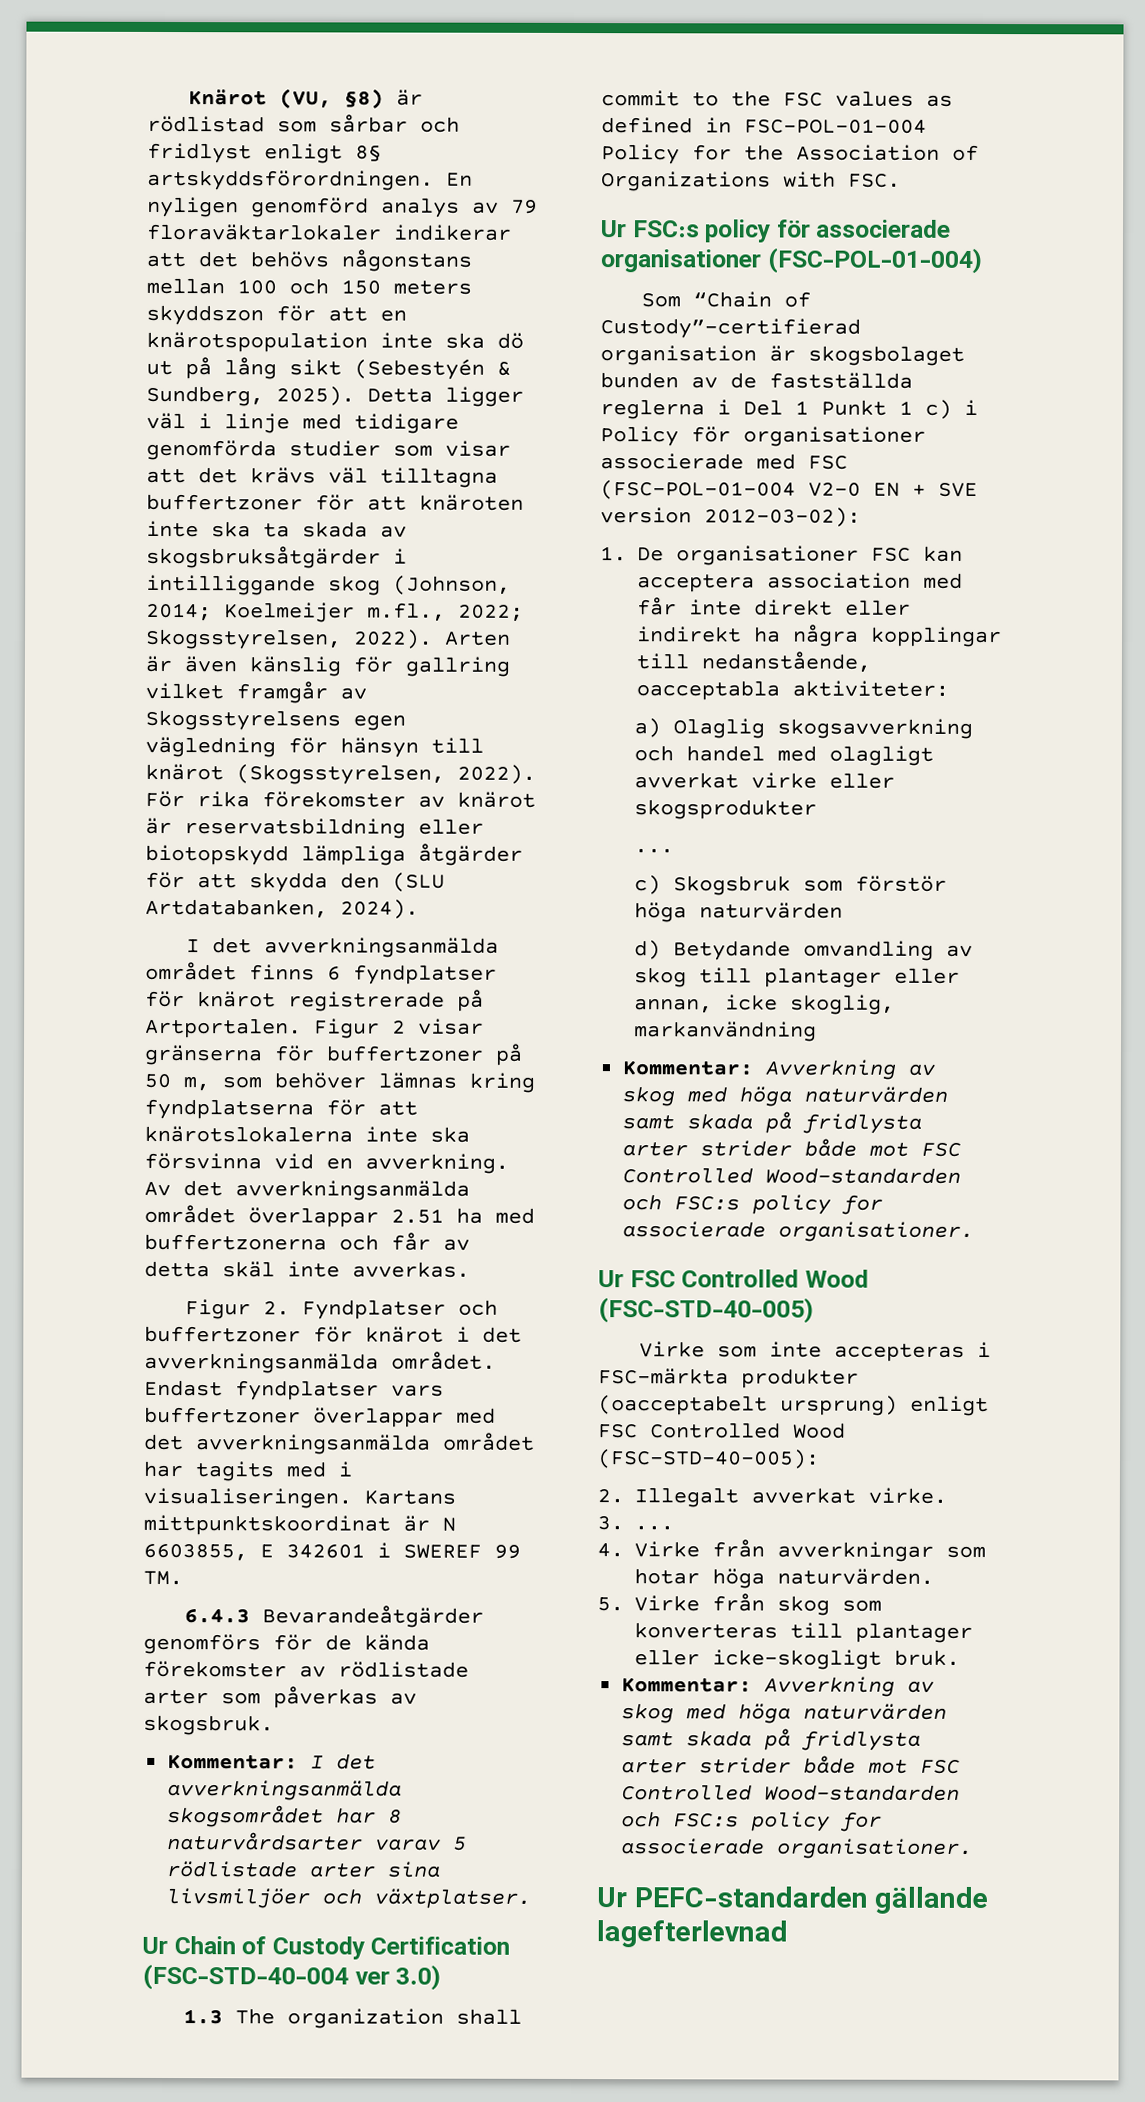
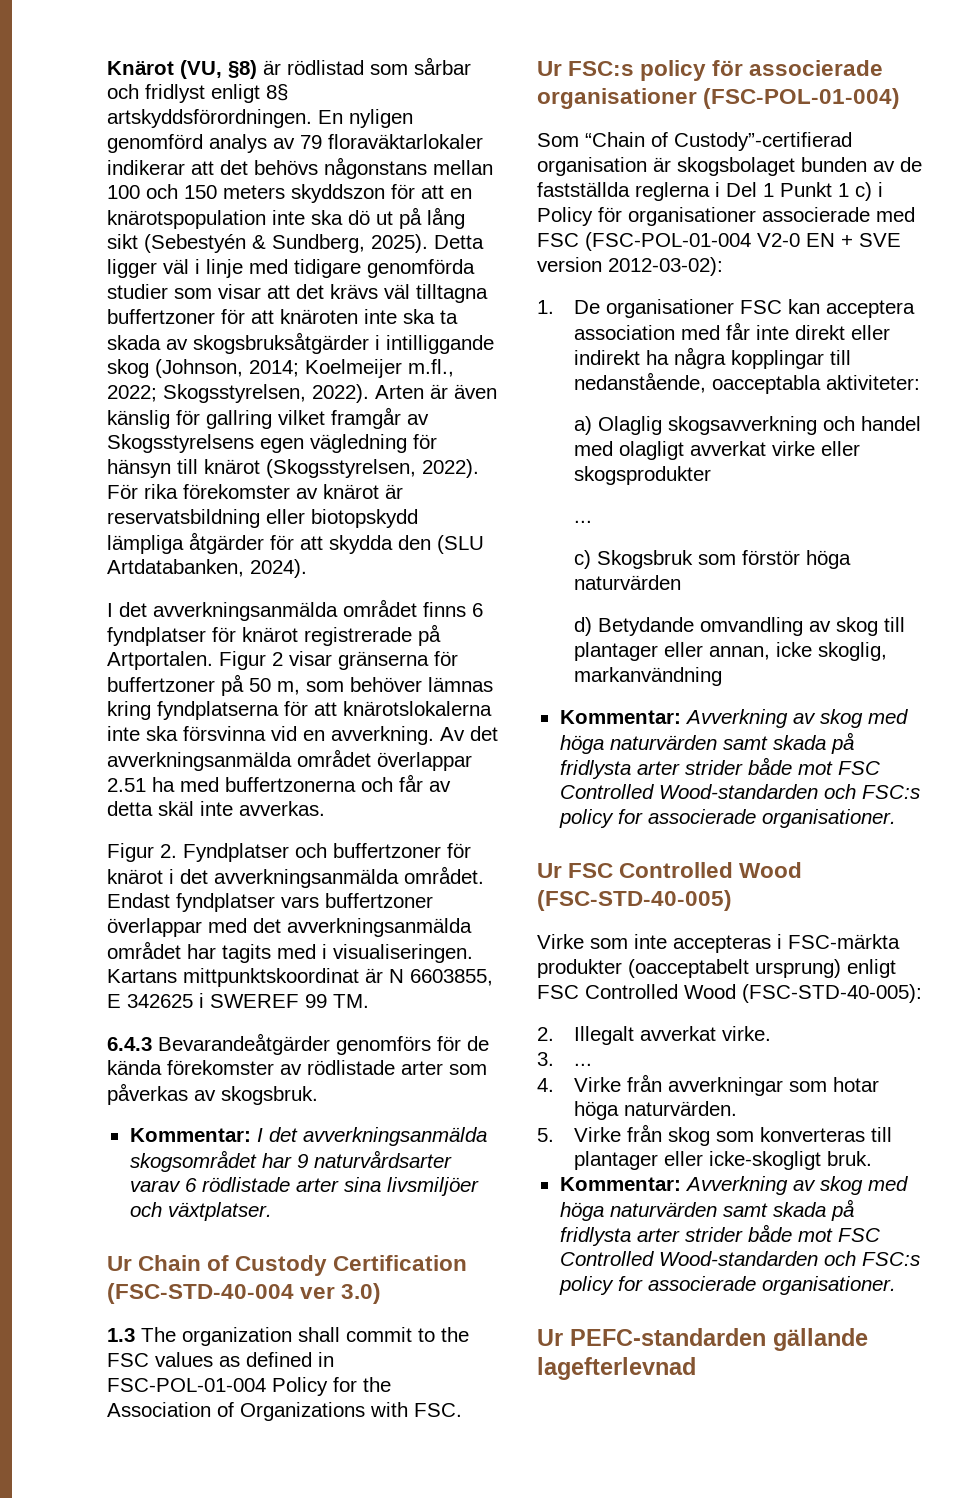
[286,1543,365,1559] 342601 -> [127,994,193,1008] 342625
[388,1809,403,1824] 8 -> [296,1154,308,1168] 9
[453,1836,468,1851] 5 -> [184,1178,197,1192] 6

